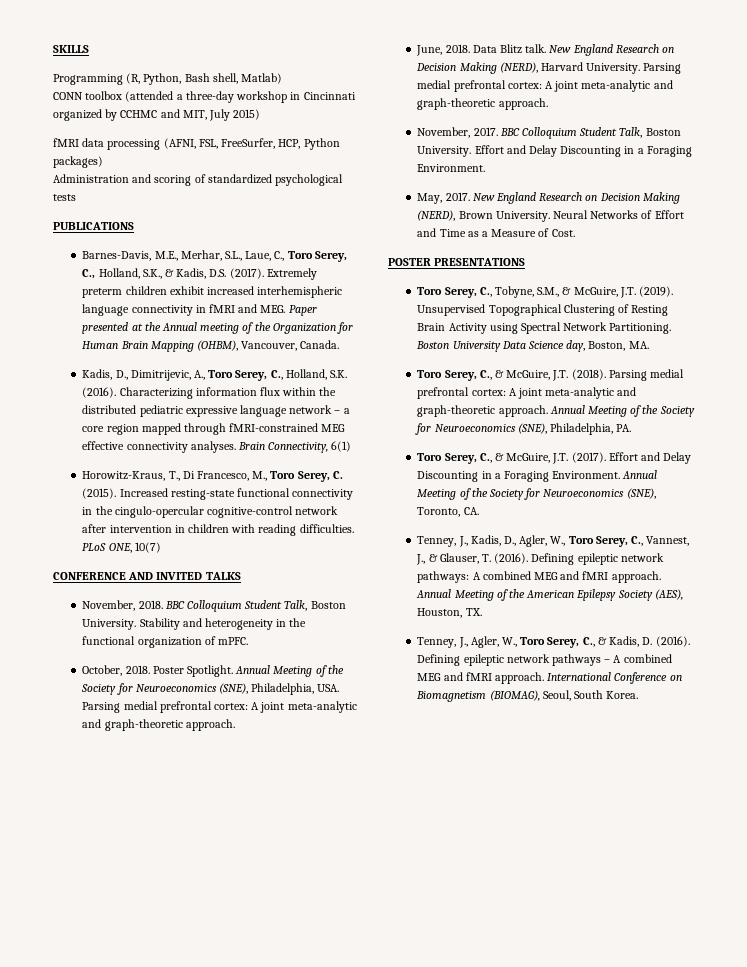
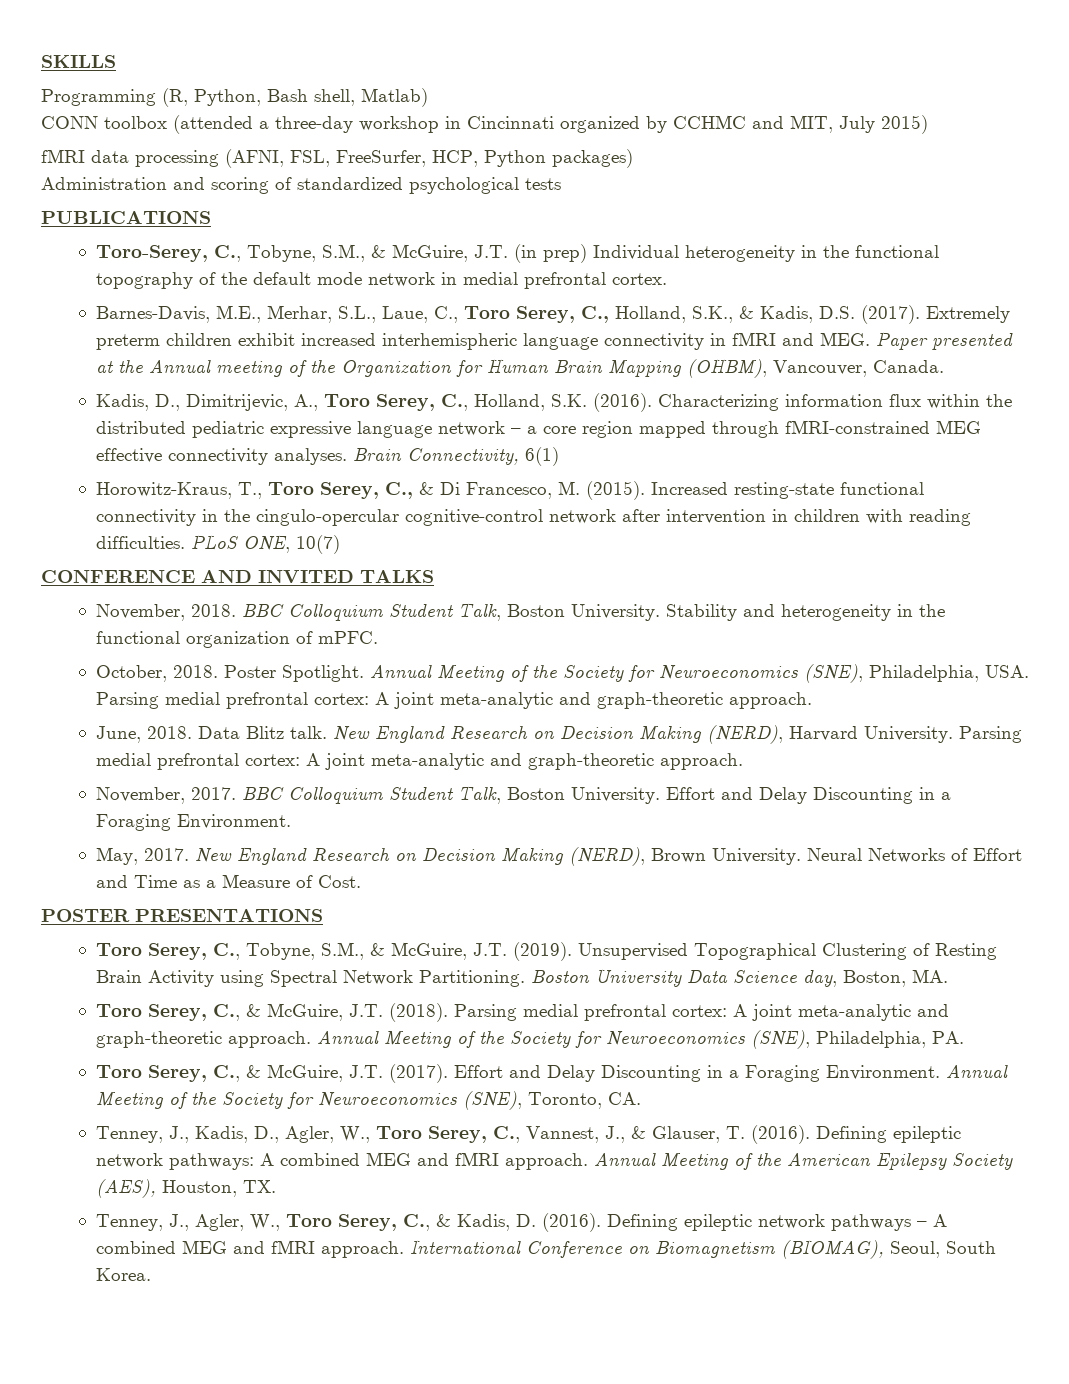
(134, 226) none -> [95,244,939,263] [95,272,667,289] // Toro-Serey, C., Tobyne, S.M., & McGuire, J.T. (in prep) Individual heterogeneity in the functional topography of the default mode network in medial prefrontal cortex.
[182,471,343,482] Di Francesco, M., Toro Serey, C. -> [267,481,580,499] Toro Serey, C., & Di Francesco, M.

